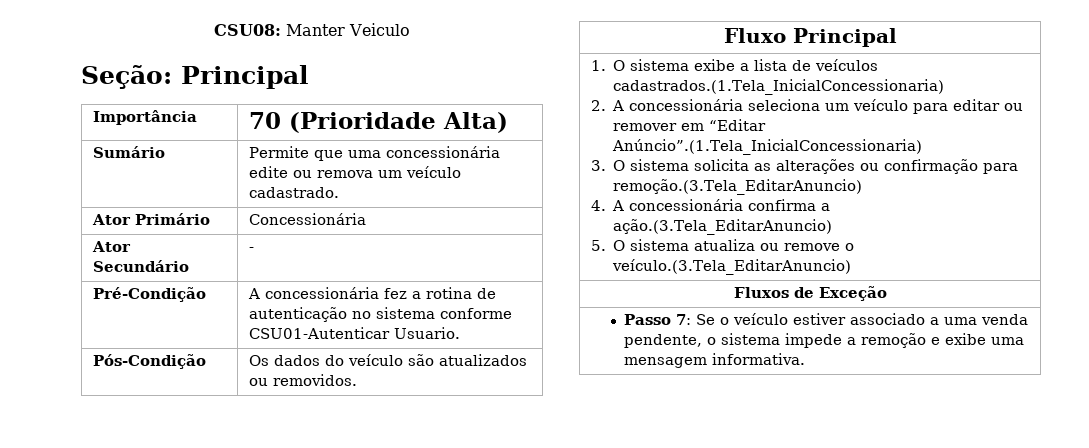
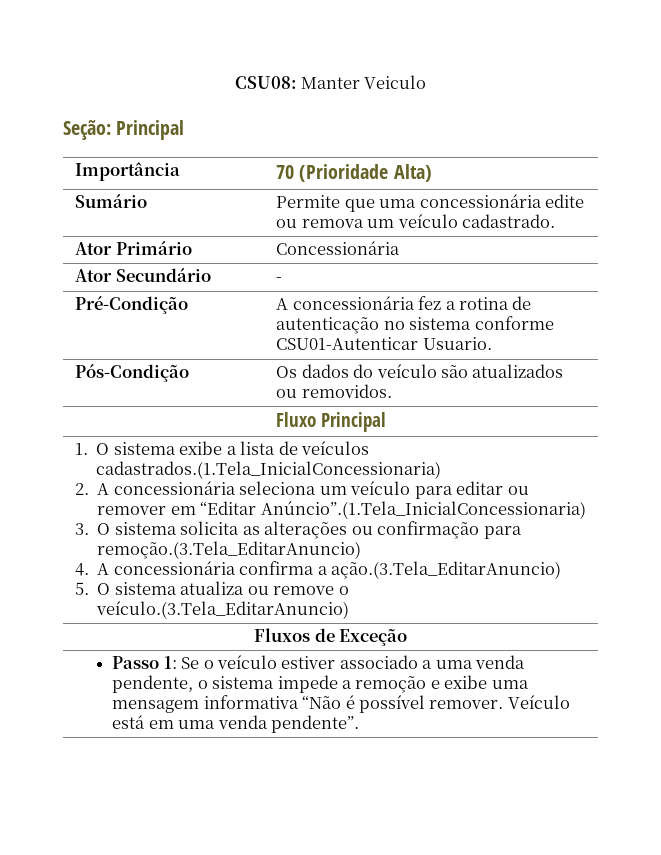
[676,314,692,325] 7: -> [163,656,177,669] 1:
[712,353,806,365] informativa. -> [203,695,570,713] [112,715,360,733] informativa “Não é possível remover. Veículo está em uma venda pendente”.

